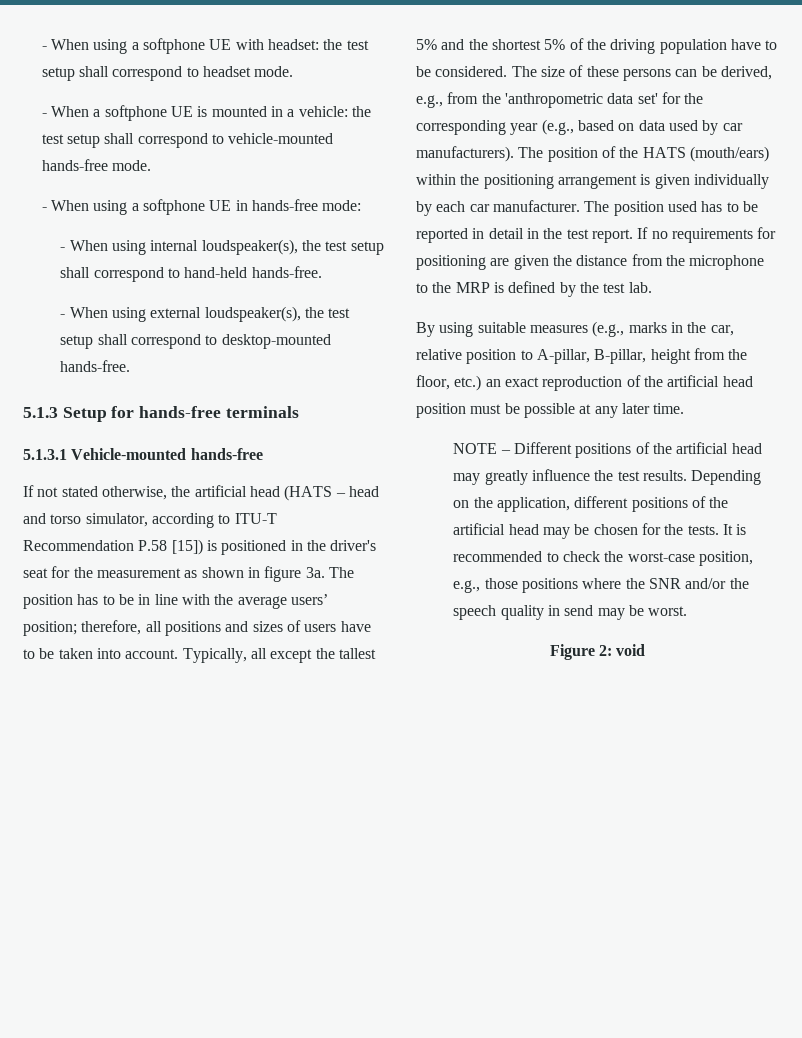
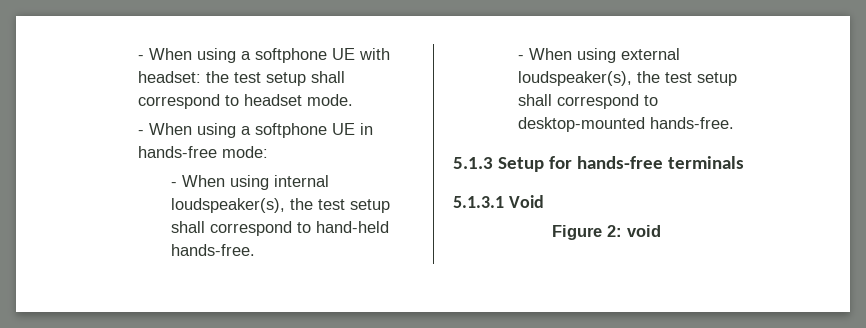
[41,105,371,121] [41,133,334,148] [41,159,151,171] // - When a softphone UE is mounted in a vehicle: the test setup shall correspond to vehicle-mounted hands-free mode. -> (354, 100) none
[71,448,263,460] [23,485,379,501] [23,513,277,528] [23,539,377,555] [23,566,354,582] [23,594,328,609] [23,620,371,636] [23,648,376,663] [416,38,778,54] [416,65,772,81] [416,92,704,108] [416,119,743,135] [416,146,769,162] [416,174,769,189] [416,200,758,216] [416,227,777,243] [416,254,765,270] [416,281,652,297] [416,321,734,337] [416,348,748,364] [416,375,753,391] [416,403,685,418] [453,442,762,458] [453,469,762,485] [453,496,729,512] [453,523,747,539] [453,551,753,566] [453,578,749,593] [453,605,688,620] Vehicle-mounted hands-free // If not stated otherwise, the artificial head (HATS – head and torso simulator, according to ITU-T Recommendation P.58 [15]) is positioned in the driver's seat for the measurement as shown in figure 3a. The position has to be in line with the average users’ position; therefore, all positions and sizes of users have to be taken into account. Typically, all except the tallest 5% and the shortest 5% of the driving population have to be considered. The size of these persons can be derived, e.g., from the 'anthropometric data set' for the corresponding year (e.g., based on data used by car manufacturers). The position of the HATS (mouth/ears) within the positioning arrangement is given individually by each car manufacturer. The position used has to be reported in detail in the test report. If no requirements for positioning are given the distance from the microphone to the MRP is defined by the test lab. // By using suitable measures (e.g., marks in the car, relative position to A-pillar, B-pillar, height from the floor, etc.) an exact reproduction of the artificial head position must be possible at any later time. // NOTE – Different positions of the artificial head may greatly influence the test results. Depending on the application, different positions of the artificial head may be chosen for the tests. It is recommended to check the worst-case position, e.g., those positions where the SNR and/or the speech quality in send may be worst. -> [508,195,544,208] Void

